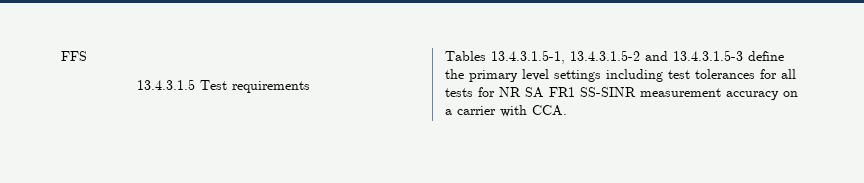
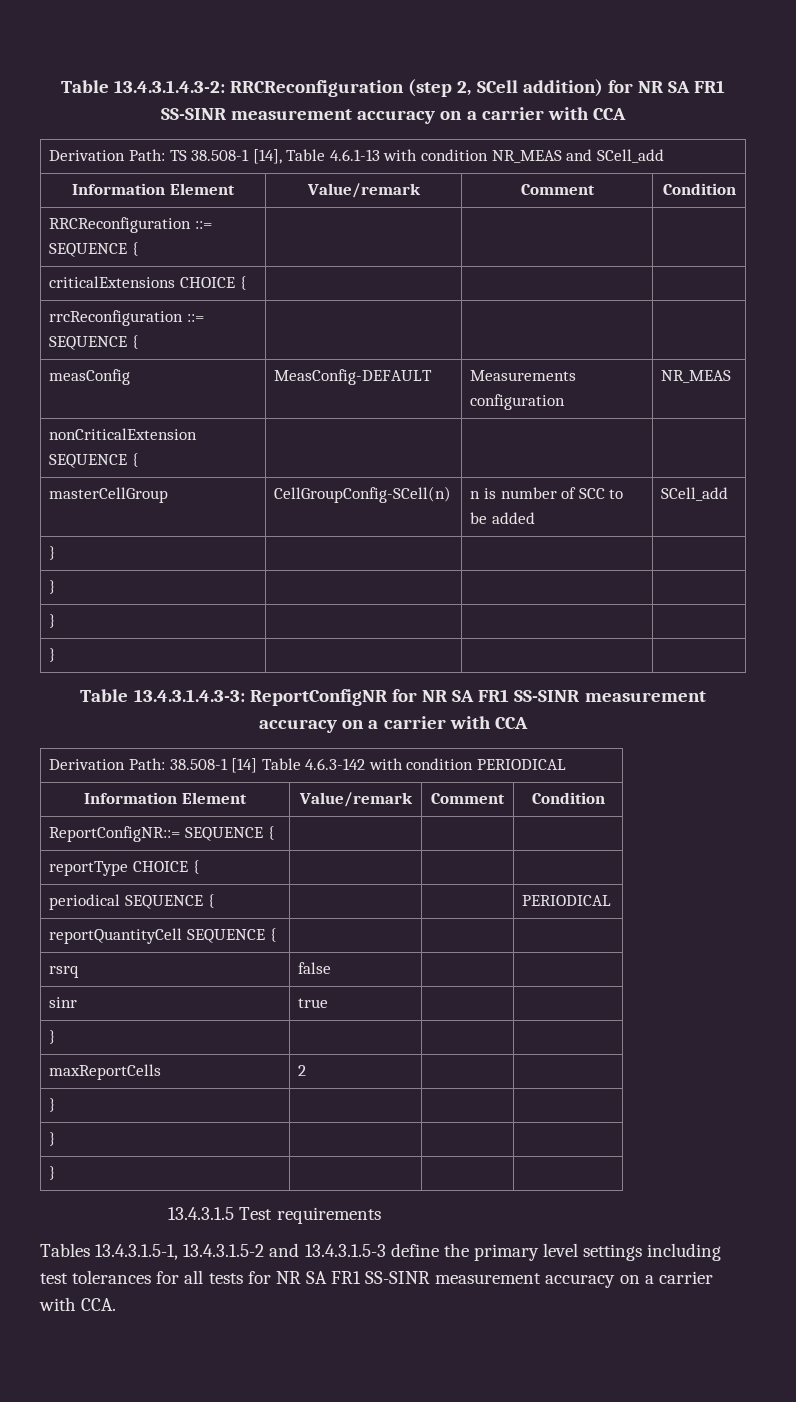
[61,51,87,61] FFS -> [60,79,726,97] [161,107,626,124] [49,149,664,164] [72,183,235,195] [306,183,421,198] [520,184,595,195] [662,183,736,195] [49,217,212,233] [49,242,139,257] [49,276,247,290] [49,310,204,326] [49,335,139,350] [49,369,131,385] [274,369,433,385] [470,370,577,381] [470,394,566,410] [661,370,732,383] [49,428,198,440] [49,453,139,468] [49,487,169,503] [274,486,452,503] [470,487,624,499] [470,512,535,524] [661,487,729,501] [49,546,57,560] [49,580,57,594] [49,614,57,628] [49,648,57,662] [80,689,706,706] [259,716,528,733] [49,758,567,773] [84,792,247,804] [298,792,413,807] [431,793,505,804] [531,792,605,804] [49,826,275,842] [49,860,200,876] [49,894,215,910] [522,895,612,906] [49,928,277,944] [49,966,80,978] [298,962,332,974] [49,997,78,1008] [298,998,329,1008] [49,1030,57,1044] [49,1064,162,1080] [298,1065,307,1076] [49,1098,57,1112] [49,1132,57,1146] [49,1166,57,1180] Table 13.4.3.1.4.3-2: RRCReconfiguration (step 2, SCell addition) for NR SA FR1 SS-SINR measurement accuracy on a carrier with CCA // Derivation Path: TS 38.508-1 [14], Table 4.6.1-13 with condition NR_MEAS and SCell_add // Information Element | Value/remark | Comment | Condition // RRCReconfiguration ::= SEQUENCE { | | | // criticalExtensions CHOICE { | | | // rrcReconfiguration ::= SEQUENCE { | | | // measConfig | MeasConfig-DEFAULT | Measurements configuration | NR_MEAS // nonCriticalExtension SEQUENCE { | | | // masterCellGroup | CellGroupConfig-SCell(n) | n is number of SCC to be added | SCell_add // } | | | // } | | | // } | | | // } | | | // Table 13.4.3.1.4.3-3: ReportConfigNR for NR SA FR1 SS-SINR measurement accuracy on a carrier with CCA // Derivation Path: 38.508-1 [14] Table 4.6.3-142 with condition PERIODICAL // Information Element | Value/remark | Comment | Condition // ReportConfigNR::= SEQUENCE { | | | // reportType CHOICE { | | | // periodical SEQUENCE { | | | PERIODICAL // reportQuantityCell SEQUENCE { | | | // rsrq | false | | // sinr | true | | // } | | | // maxReportCells | 2 | | // } | | | // } | | | // } | | |

